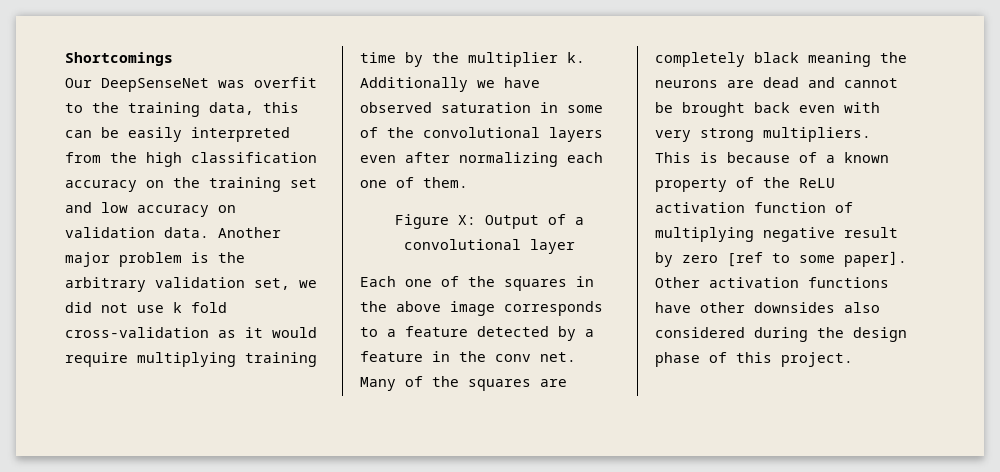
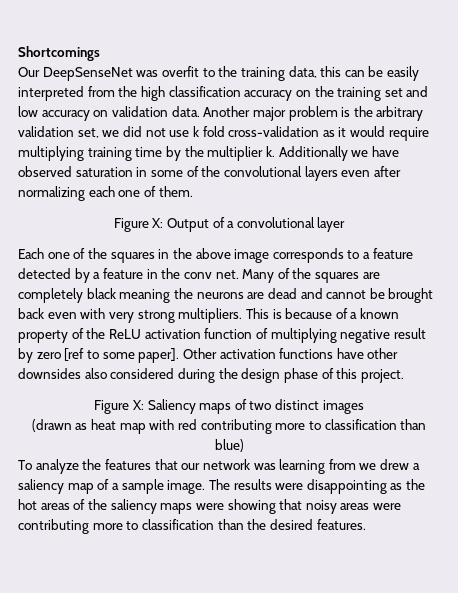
(853, 359) none -> [94,399,364,414] [31,419,427,434] [214,439,244,452] [18,459,420,474] [18,479,426,494] [18,499,402,514] [18,519,366,534] // Figure X: Saliency maps of two distinct images // (drawn as heat map with red contributing more to classification than blue) // To analyze the features that our network was learning from we drew a saliency map of a sample image. The results were disappointing as the hot areas of the saliency maps were showing that noisy areas were contributing more to classification than the desired features.

